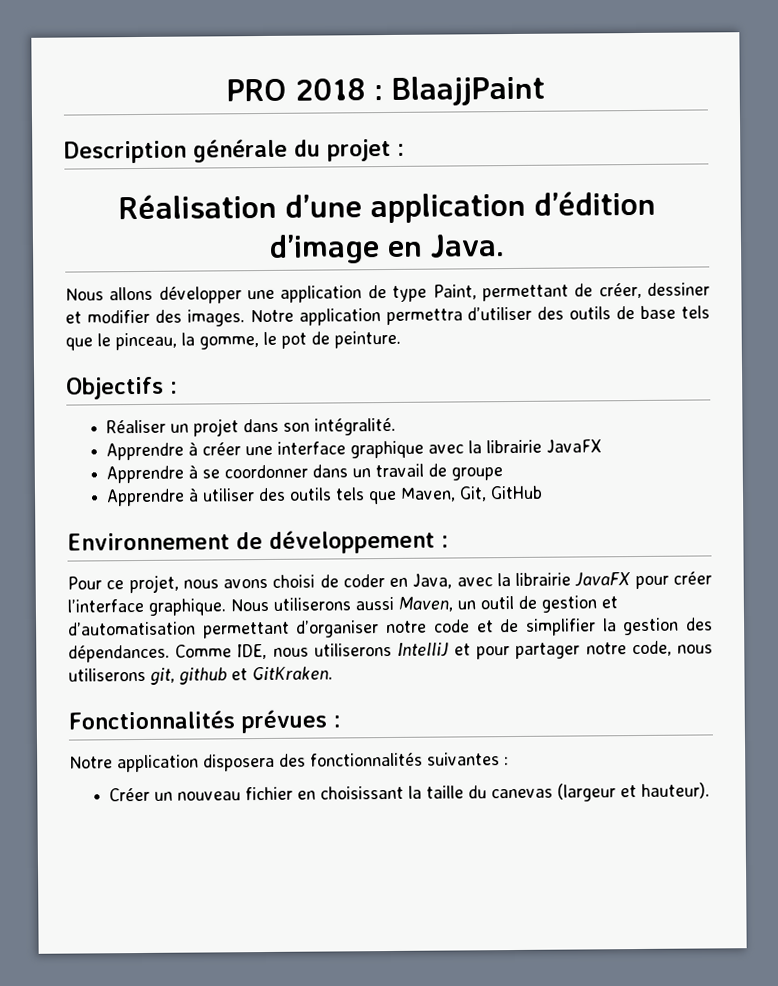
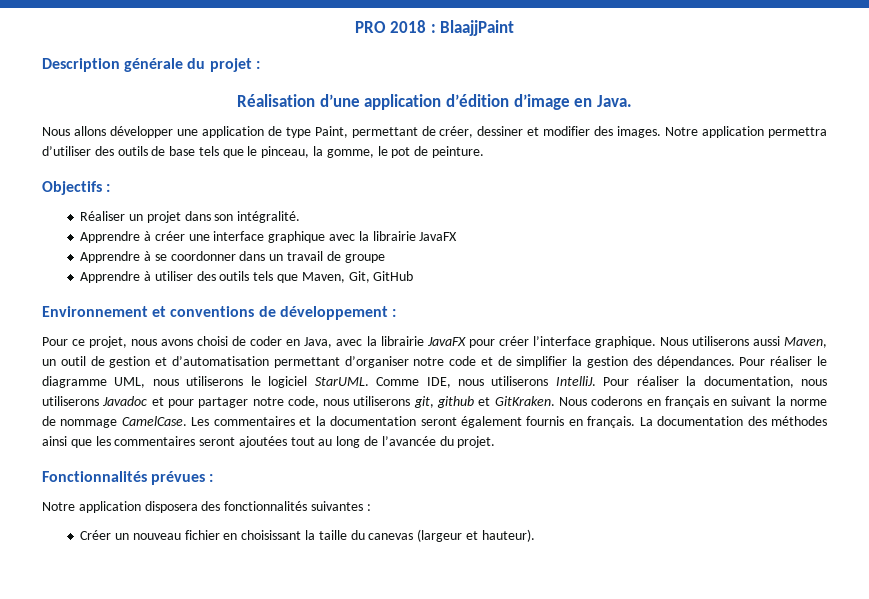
(230, 541) none -> [152,306,255,317] et conventions
[175,642,449,660] Comme IDE, nous utiliserons IntelliJ -> [739,356,827,366] [42,376,827,388] [42,396,148,406] Pour réaliser le diagramme UML, nous utiliserons le logiciel StarUML. Comme IDE, nous utiliserons IntelliJ. Pour réaliser la documentation, nous utiliserons Javadoc
(333, 673) none -> [558,396,827,408] [42,416,827,428] [42,436,496,448] Nous coderons en français en suivant la norme de nommage CamelCase. Les commentaires et la documentation seront également fournis en français. La documentation des méthodes ainsi que les commentaires seront ajoutées tout au long de l’avancée du projet.

